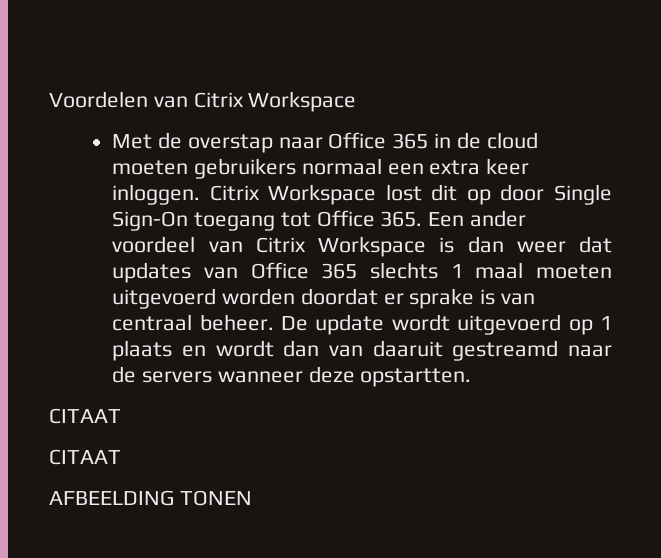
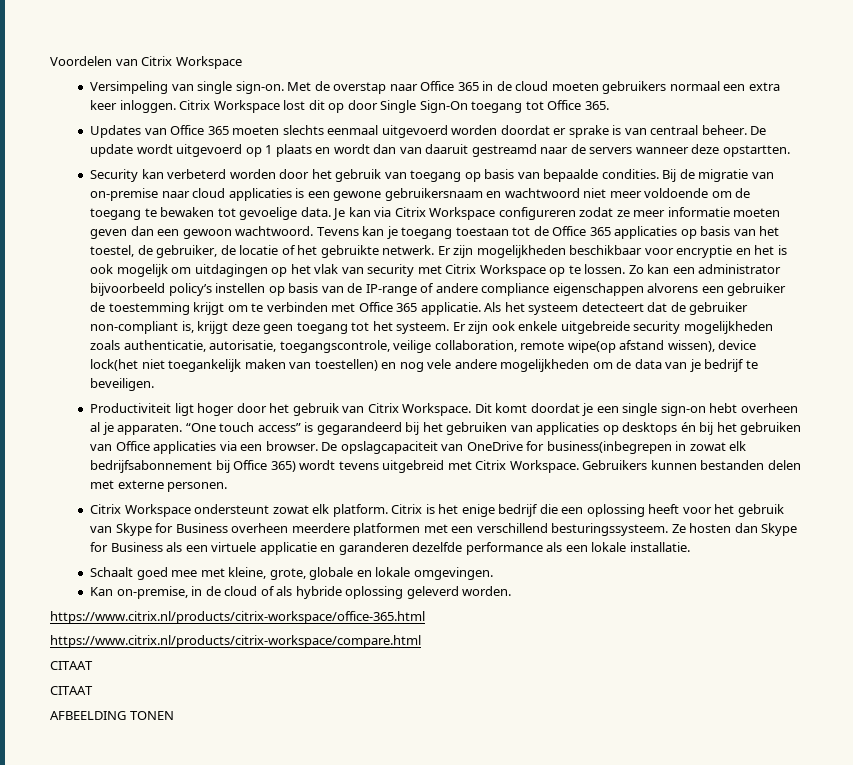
(357, 101) none -> [90,81,284,94] Versimpeling van single sign-on.
[428,210,527,227] [112,236,613,257] [112,262,613,283] Een ander voordeel van Citrix Workspace is dan weer dat updates van Office 365 slechts 1 maal moeten -> [90,125,379,138] // Updates van Office 365 moeten slechts eenmaal
(472, 377) none -> [90,169,774,182] [90,188,751,201] [90,207,781,220] [90,226,780,239] [90,245,787,258] [90,264,782,277] [90,283,787,296] [90,302,749,315] [90,321,773,334] [90,340,757,353] [90,359,758,372] [90,378,155,391] [90,403,798,416] [90,422,802,435] [90,441,747,454] [90,460,801,473] [90,480,228,492] [90,504,784,517] [90,523,798,536] [90,542,690,555] [90,567,493,580] [90,586,512,599] [50,611,425,624] [50,635,421,648] // Security kan verbeterd worden door het gebruik van toegang op basis van bepaalde condities. Bij de migratie van on-premise naar cloud applicaties is een gewone gebruikersnaam en wachtwoord niet meer voldoende om de toegang te bewaken tot gevoelige data. Je kan via Citrix Workspace configureren zodat ze meer informatie moeten geven dan een gewoon wachtwoord. Tevens kan je toegang toestaan tot de Office 365 applicaties op basis van het toestel, de gebruiker, de locatie of het gebruikte netwerk. Er zijn mogelijkheden beschikbaar voor encryptie en het is ook mogelijk om uitdagingen op het vlak van security met Citrix Workspace op te lossen. Zo kan een administrator bijvoorbeeld policy’s instellen op basis van de IP-range of andere compliance eigenschappen alvorens een gebruiker de toestemming krijgt om te verbinden met Office 365 applicatie. Als het systeem detecteert dat de gebruiker non-compliant is, krijgt deze geen toegang tot het systeem. Er zijn ook enkele uitgebreide security mogelijkheden zoals authenticatie, autorisatie, toegangscontrole, veilige collaboration, remote wipe(op afstand wissen), device lock(het niet toegankelijk maken van toestellen) en nog vele andere mogelijkheden om de data van je bedrijf te beveiligen. // Productiviteit ligt hoger door het gebruik van Citrix Workspace. Dit komt doordat je een single sign-on hebt overheen al je apparaten. “One touch access” is gegarandeerd bij het gebruiken van applicaties op desktops én bij het gebruiken van Office applicaties via een browser. De opslagcapaciteit van OneDrive for business(inbegrepen in zowat elk bedrijfsabonnement bij Office 365) wordt tevens uitgebreid met Citrix Workspace. Gebruikers kunnen bestanden delen met externe personen. // Citrix Workspace ondersteunt zowat elk platform. Citrix is het enige bedrijf die een oplossing heeft voor het gebruik van Skype for Business overheen meerdere platformen met een verschillend besturingssysteem. Ze hosten dan Skype for Business als een virtuele applicatie en garanderen dezelfde performance als een lokale installatie. // Schaalt goed mee met kleine, grote, globale en lokale omgevingen. // Kan on-premise, in de cloud of als hybride oplossing geleverd worden. // https://www.citrix.nl/products/citrix-workspace/office-365.html // https://www.citrix.nl/products/citrix-workspace/compare.html

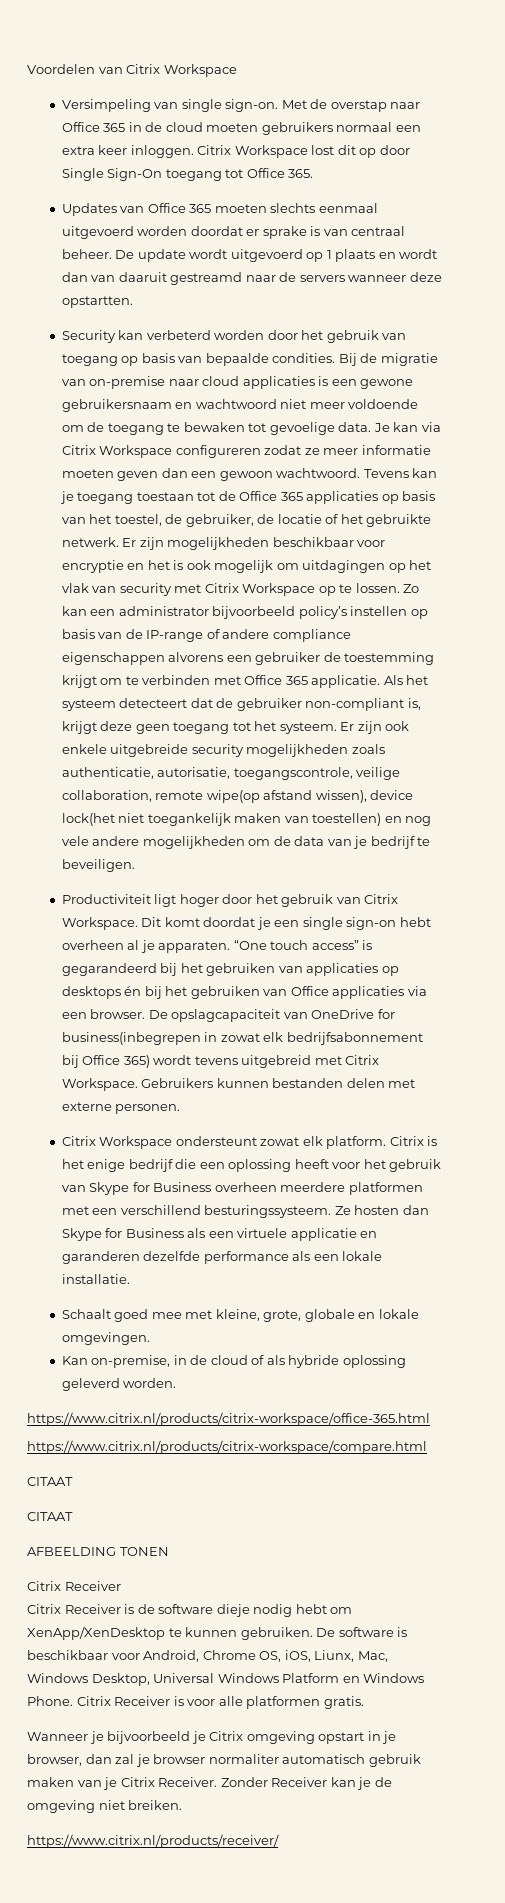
(174, 715) none -> [27,1581,121,1591] [27,1604,353,1617] [27,1626,408,1640] [27,1650,388,1662] [27,1673,425,1686] [27,1696,364,1709] [27,1731,397,1744] [27,1754,421,1767] [27,1777,392,1790] [27,1800,183,1813] [27,1834,279,1848] // Citrix Receiver // Citrix Receiver is de software dieje nodig hebt om XenApp/XenDesktop te kunnen gebruiken. De software is beschikbaar voor Android, Chrome OS, iOS, Liunx, Mac, Windows Desktop, Universal Windows Platform en Windows Phone. Citrix Receiver is voor alle platformen gratis. // Wanneer je bijvoorbeeld je Citrix omgeving opstart in je browser, dan zal je browser normaliter automatisch gebruik maken van je Citrix Receiver. Zonder Receiver kan je de omgeving niet breiken. // https://www.citrix.nl/products/receiver/

